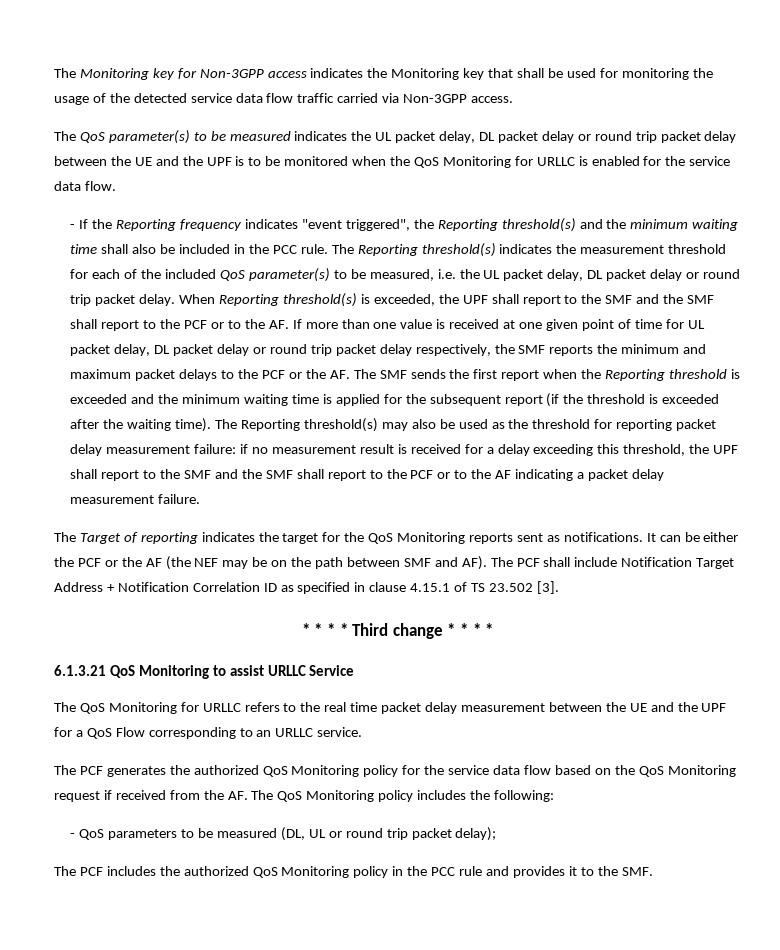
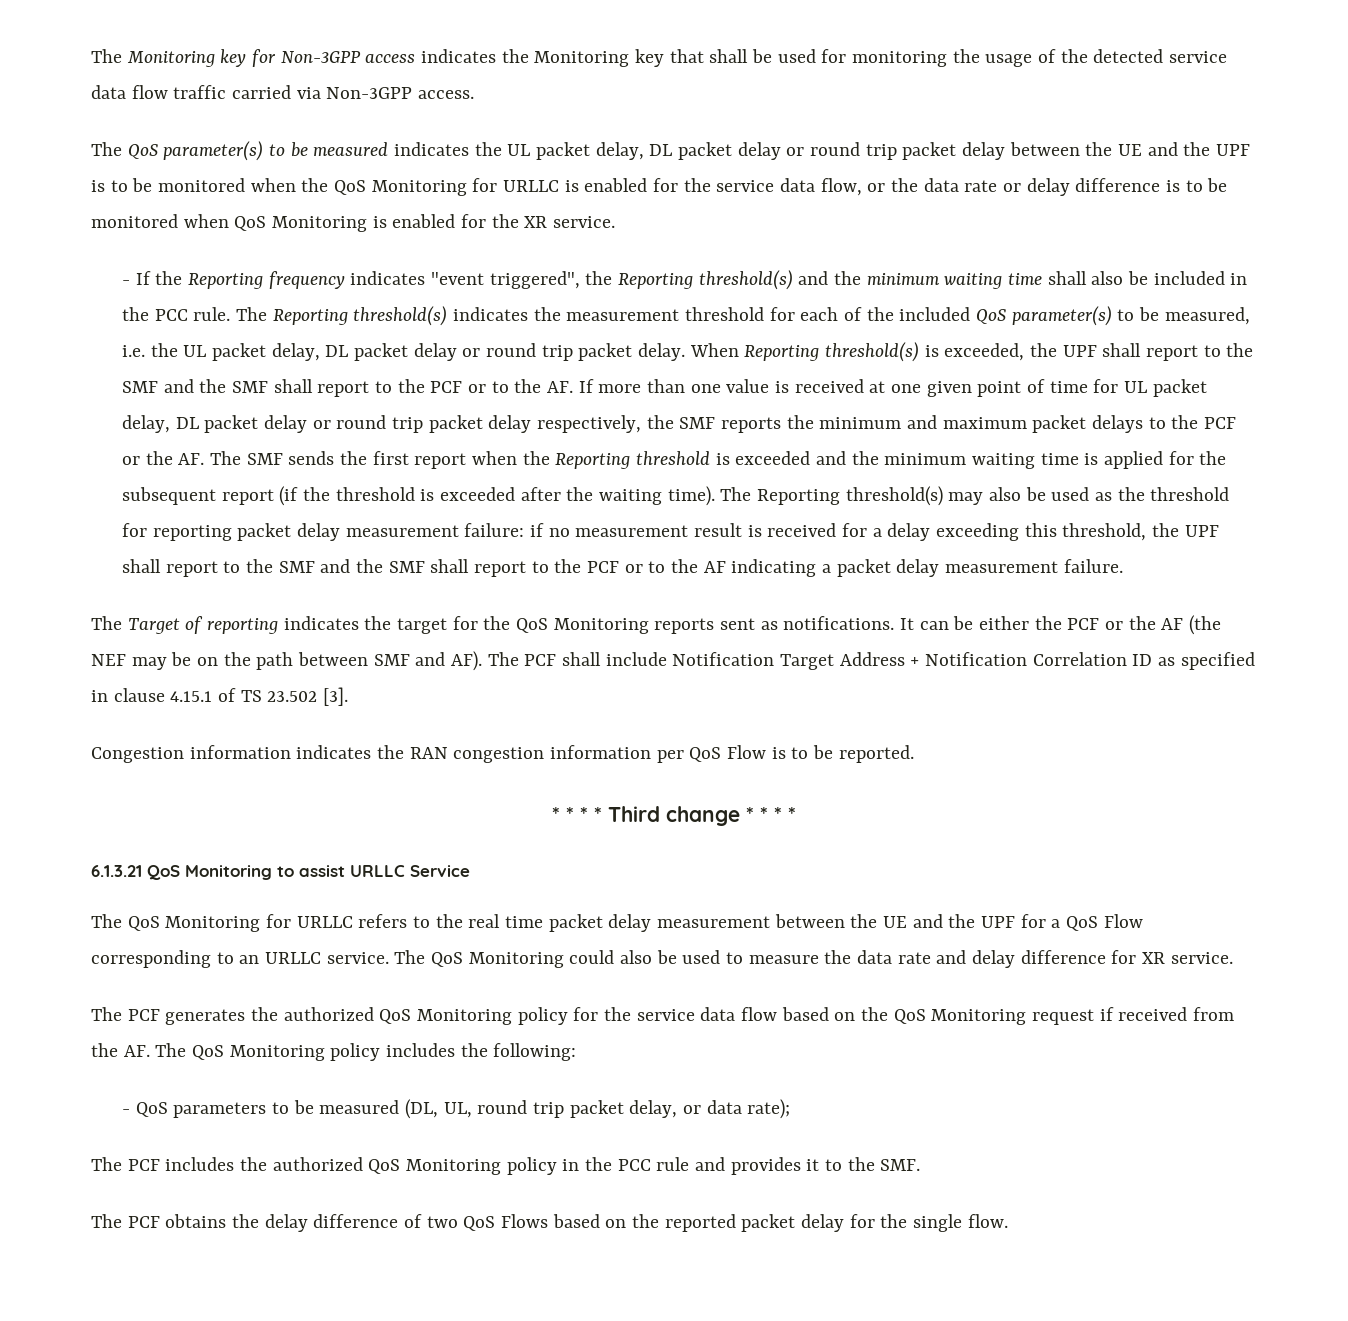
[84,181,116,191] flow. -> [820,178,1228,196] [91,214,616,232] flow, or the data rate or delay difference is to be monitored when QoS Monitoring is enabled for the XR service.
(559, 587) none -> [91,745,914,763] // Congestion information indicates the RAN congestion information per QoS Flow is to be reported.
(363, 732) none -> [394,950,1233,968] The QoS Monitoring could also be used to measure the data rate and delay difference for XR service.
[308,827,497,841] UL or round trip packet delay); -> [443,1099,791,1119] UL, round trip packet delay, or data rate);
(653, 871) none -> [91,1214,1008,1232] // The PCF obtains the delay difference of two QoS Flows based on the reported packet delay for the single flow.

